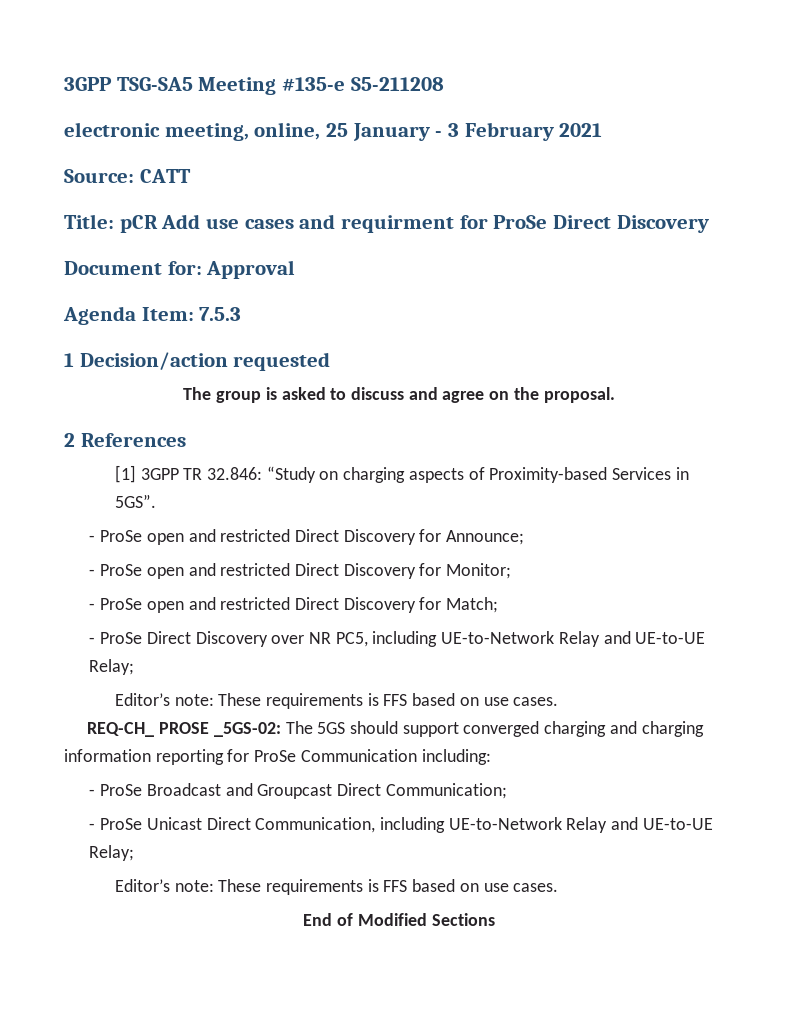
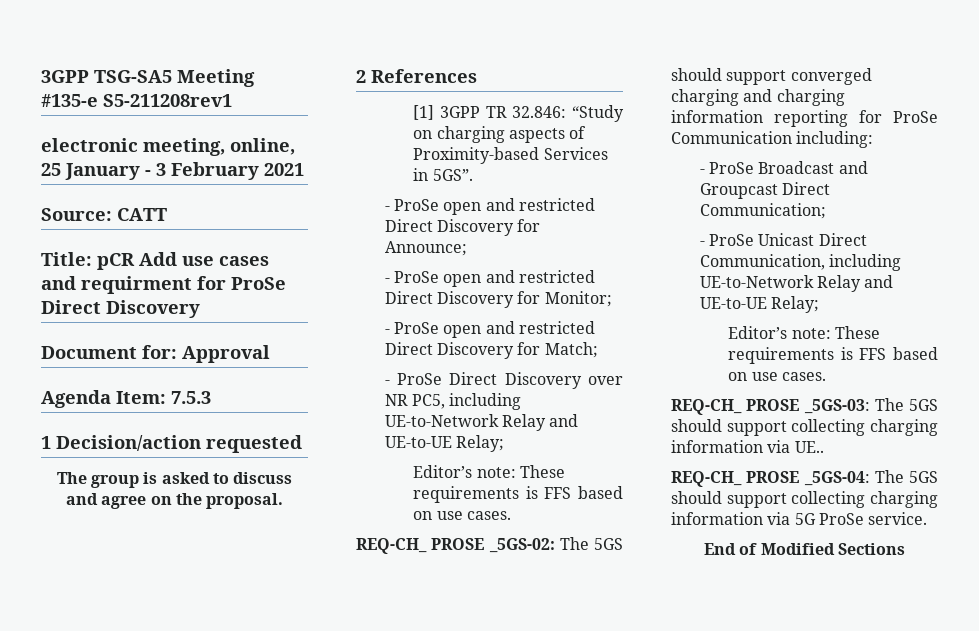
[350,77,444,91] S5-211208 -> [103,94,232,107] S5-211208rev1
(559, 887) none -> [671,398,938,415] [671,419,938,436] [671,440,824,453] [671,470,938,487] [671,491,938,508] [671,512,928,525] // REQ-CH_ PROSE _5GS-03: The 5GS should support collecting charging information via UE.. // REQ-CH_ PROSE _5GS-04: The 5GS should support collecting charging information via 5G ProSe service.

